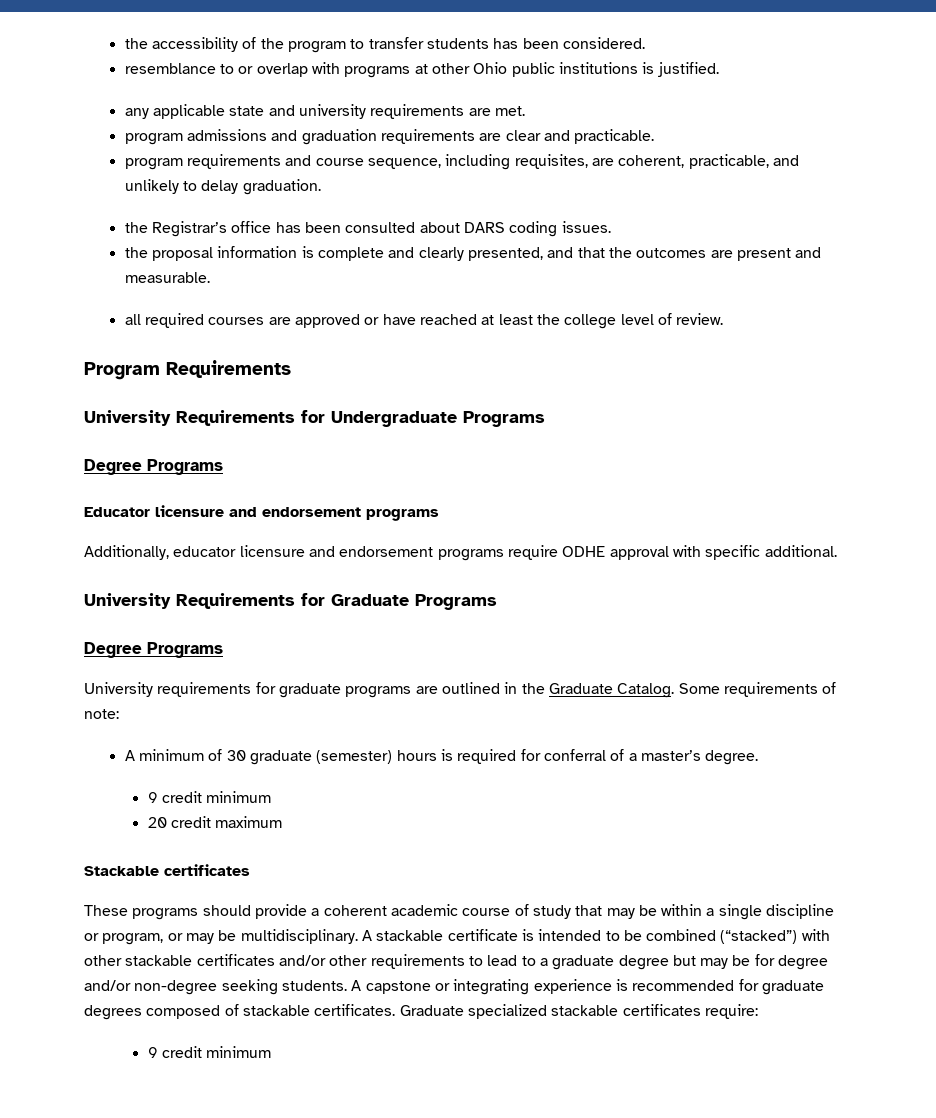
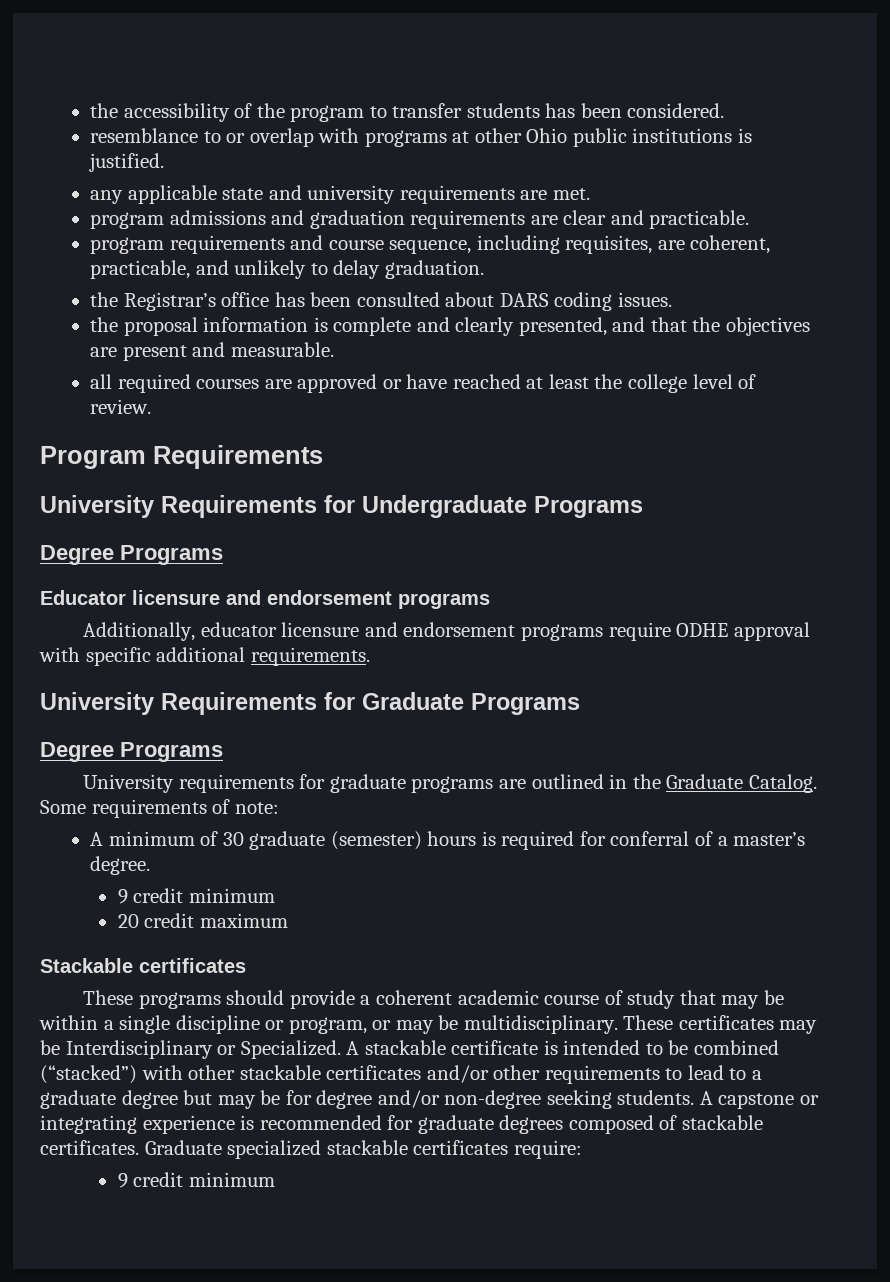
[636,248,707,258] outcomes -> [725,317,810,336] objectives
[764,545,837,557] additional. -> [156,647,370,666] additional requirements.
(358, 936) none -> [623,1015,818,1034] [40,1040,341,1059] These certificates may be Interdisciplinary or Specialized.

